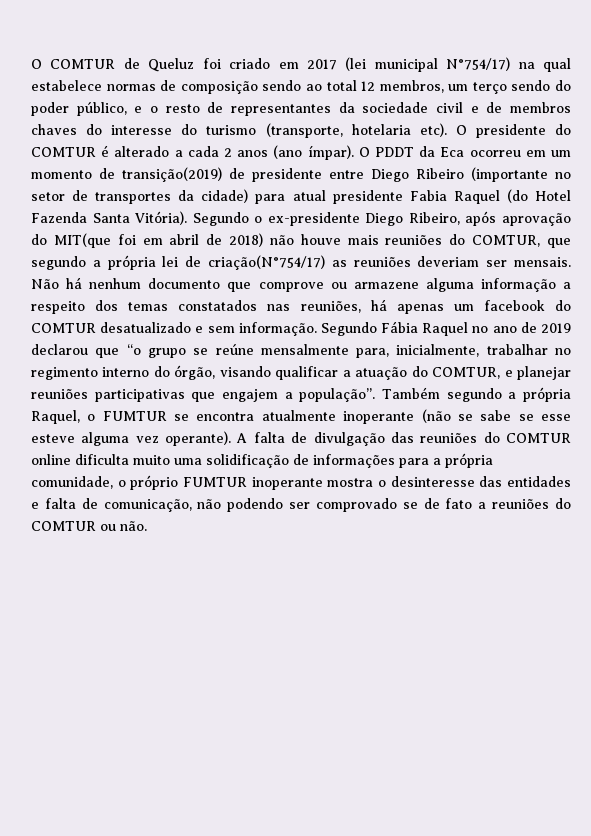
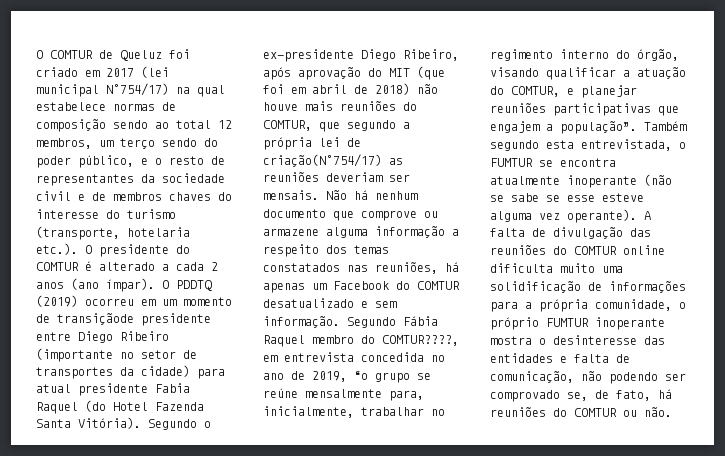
[419,123,447,137] etc). -> [36,243,78,255] etc.).
[374,146,465,157] PDDT da Eca -> [176,280,212,291] [36,295,78,307] PDDTQ (2019)
[122,167,245,182] transição(2019) de -> [57,313,134,325] transiçãode
[53,233,111,248] MIT(que -> [389,66,445,80] MIT (que
[483,300,545,311] facebook -> [333,281,389,290] Facebook
[472,322,571,333] [31,344,120,358] no ano de 2019 declarou que -> [312,335,459,346] [263,352,445,362] [263,371,347,382] membro do COMTUR????, em entrevista concedida no ano de 2019,
[508,387,571,402] [31,410,80,424] a própria Raquel, -> [546,139,672,151] esta entrevistada,
[402,498,487,509] se de fato a -> [567,389,672,401] se, de fato, há

